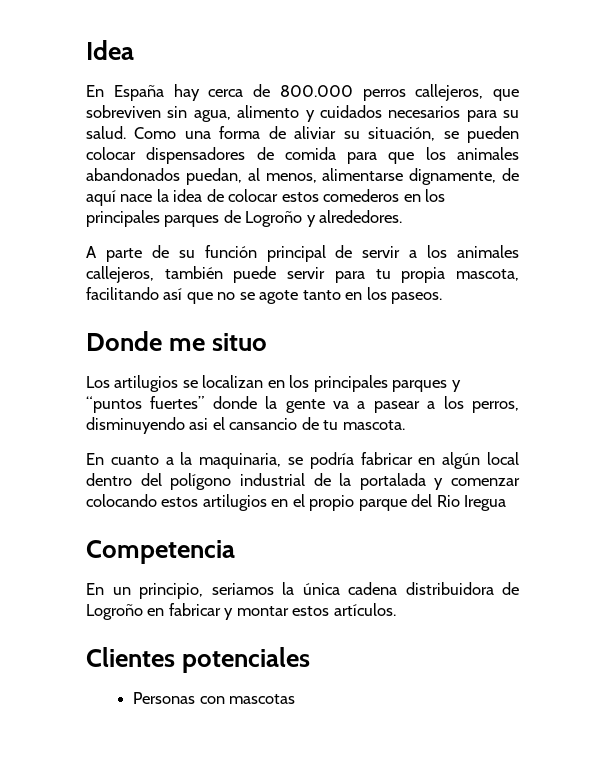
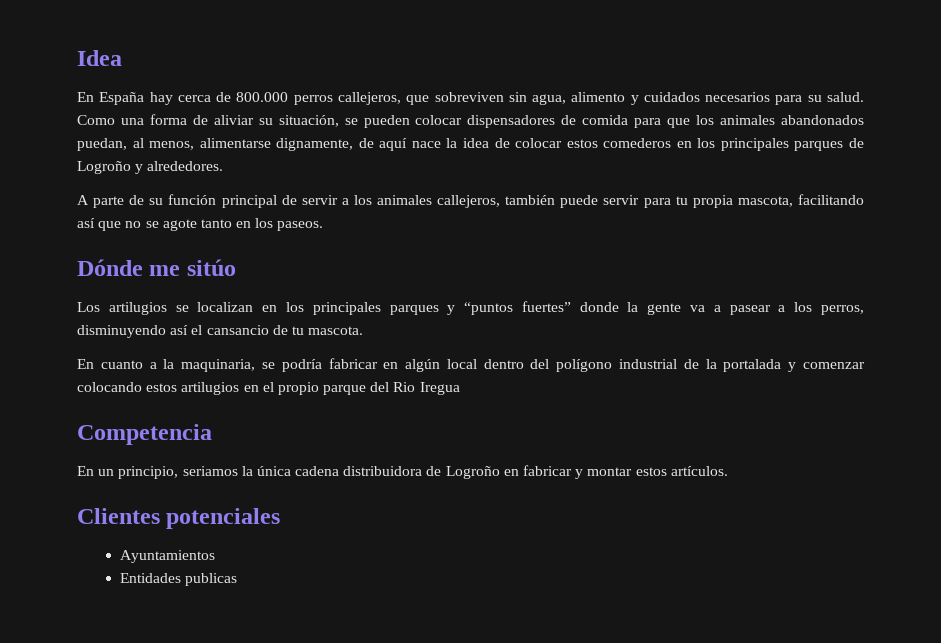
[86,331,268,351] Donde me situo -> [77,259,236,276] Dónde me sitúo
[189,418,209,430] asi -> [170,325,189,335] así
[133,692,296,704] Personas con mascotas -> [119,550,215,563] [119,573,238,586] Ayuntamientos // Entidades publicas

